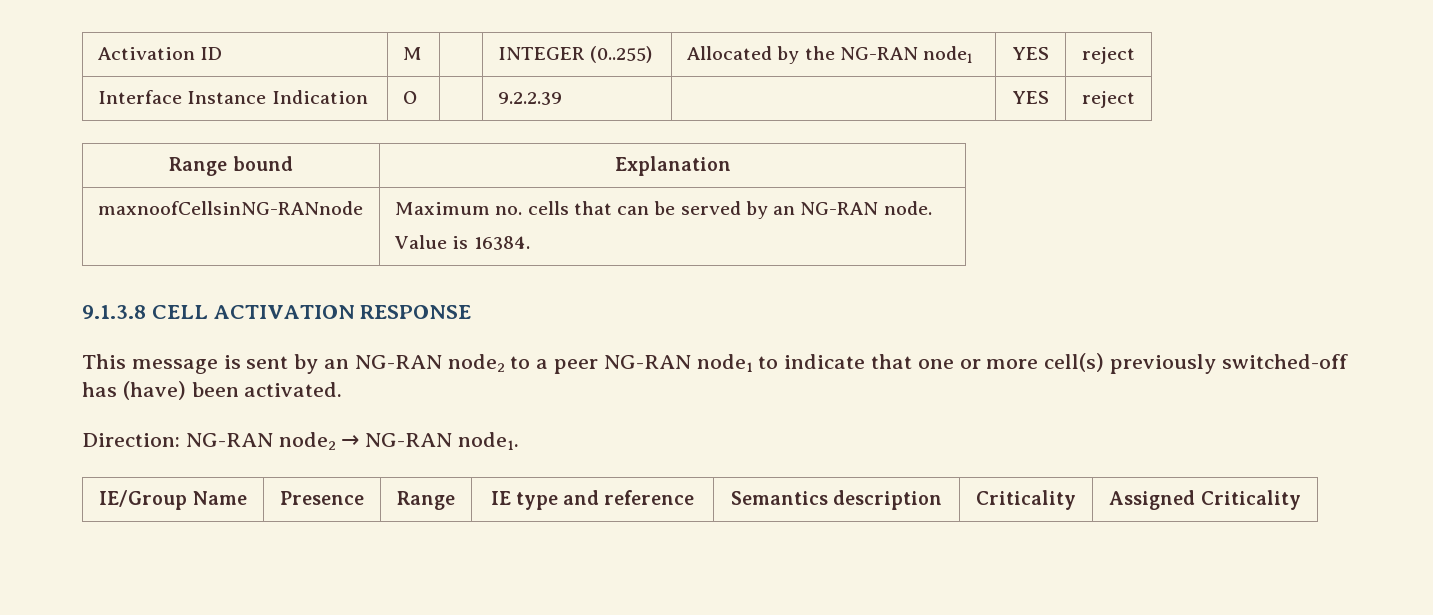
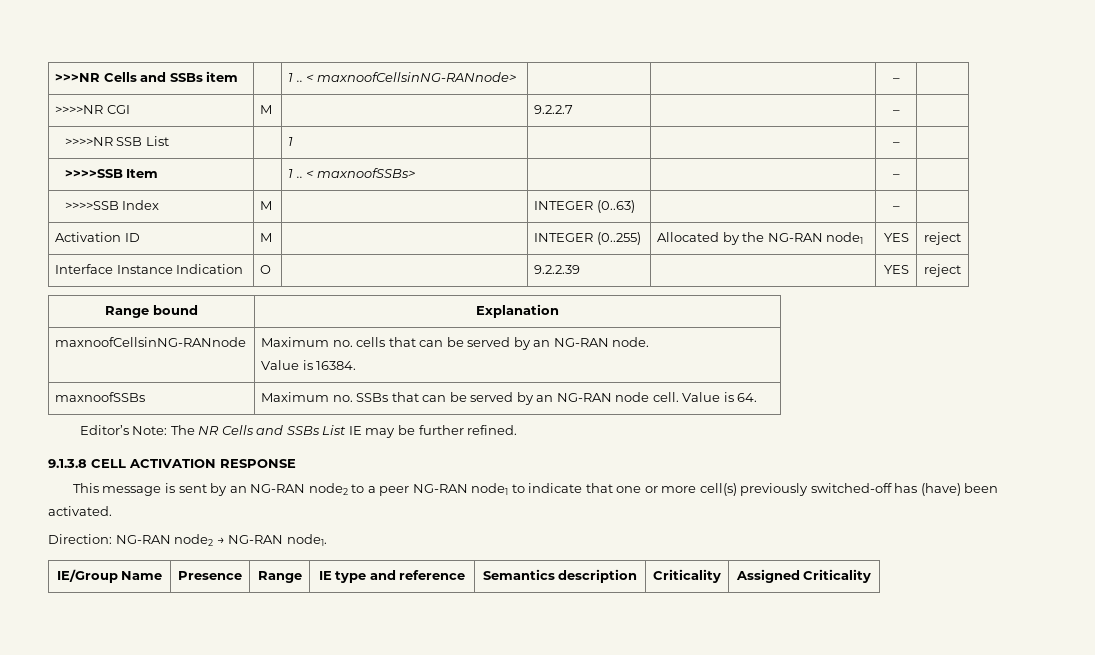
(97, 53) none -> [55,71,239,82] [288,72,516,82] [892,78,900,82] [55,105,130,114] [260,105,273,114] [534,105,574,114] [892,110,900,114] [64,136,169,146] [288,137,294,146] [892,142,900,146] [64,169,159,178] [288,168,415,178] [892,174,900,178] [64,200,160,210] [260,201,273,210] [534,200,635,213] [892,206,900,210] >>>NR Cells and SSBs item | | 1 .. < maxnoofCellsinNG-RANnode> | | | – | // >>>>NR CGI | M | | 9.2.2.7 | | – | // >>>>NR SSB List | | 1 | | | – | // >>>>SSB Item | | 1 .. < maxnoofSSBs> | | | – | // >>>>SSB Index | M | | INTEGER (0..63) | | – | //
(530, 243) none -> [55,392,146,402] [261,392,758,405] [79,425,518,438] // maxnoofSSBs | Maximum no. SSBs that can be served by an NG-RAN node cell. Value is 64. // Editor’s Note: The NR Cells and SSBs List IE may be further refined.

